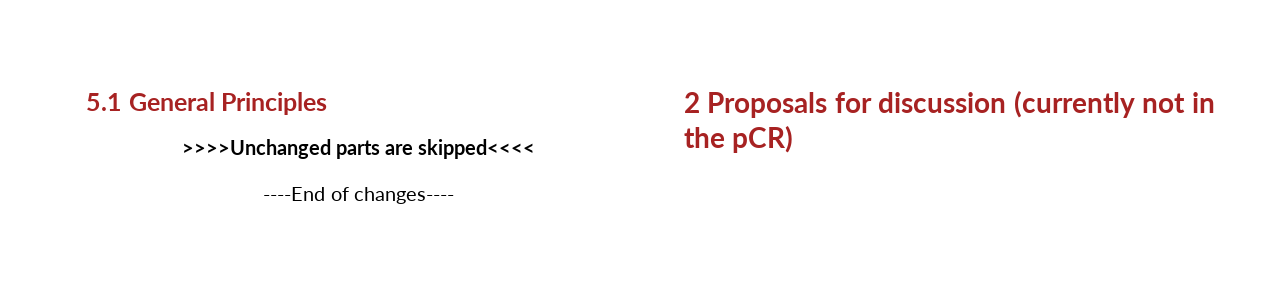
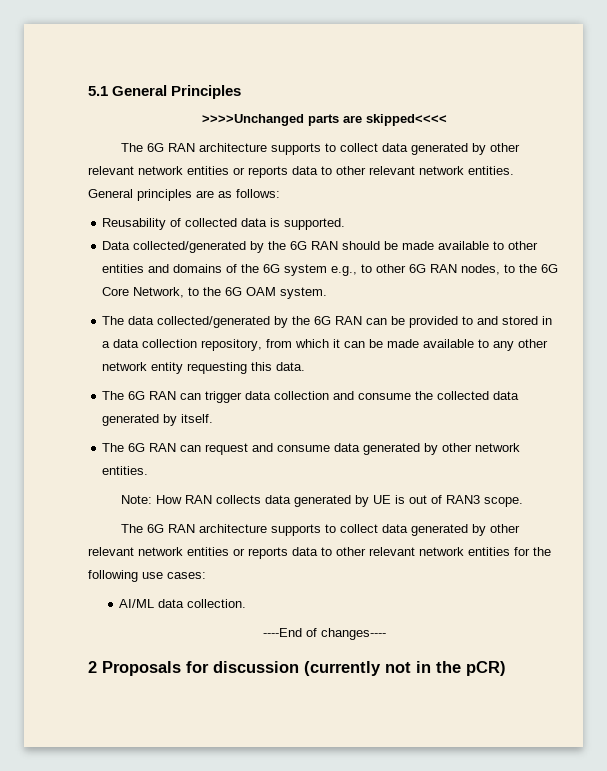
(536, 149) none -> [120,143,520,155] [88,166,514,178] [88,189,280,201] [102,218,346,230] [102,241,539,253] [102,264,559,276] [102,287,328,299] [102,316,553,328] [102,339,549,351] [102,362,306,374] [102,391,520,403] [102,414,214,426] [102,443,521,455] [102,466,149,475] [120,495,523,507] [120,524,520,536] [88,547,551,559] [88,570,206,582] [119,599,247,608] // The 6G RAN architecture supports to collect data generated by other relevant network entities or reports data to other relevant network entities. General principles are as follows: // Reusability of collected data is supported. // Data collected/generated by the 6G RAN should be made available to other entities and domains of the 6G system e.g., to other 6G RAN nodes, to the 6G Core Network, to the 6G OAM system. // The data collected/generated by the 6G RAN can be provided to and stored in a data collection repository, from which it can be made available to any other network entity requesting this data. // The 6G RAN can trigger data collection and consume the collected data generated by itself. // The 6G RAN can request and consume data generated by other network entities. // Note: How RAN collects data generated by UE is out of RAN3 scope. // The 6G RAN architecture supports to collect data generated by other relevant network entities or reports data to other relevant network entities for the following use cases: // AI/ML data collection.

